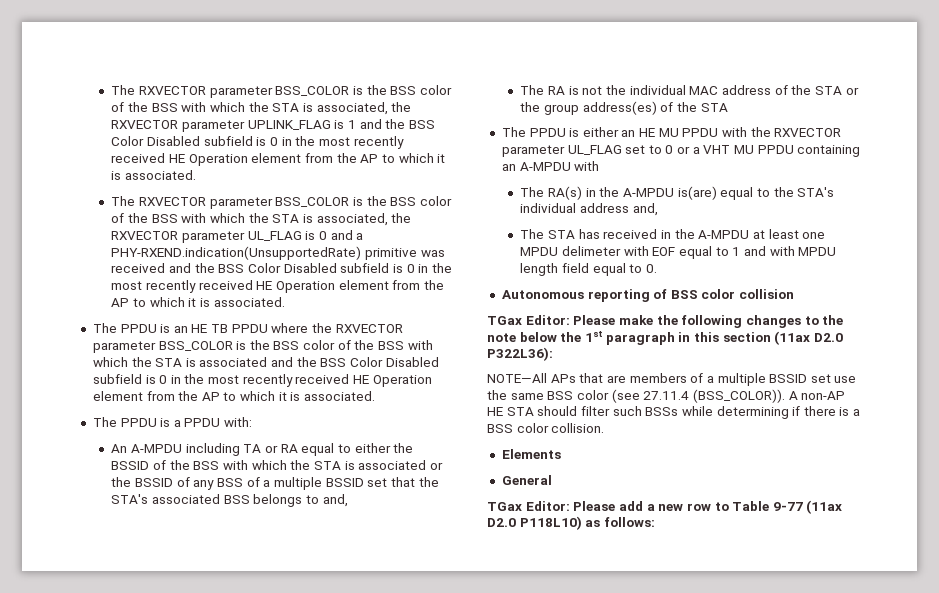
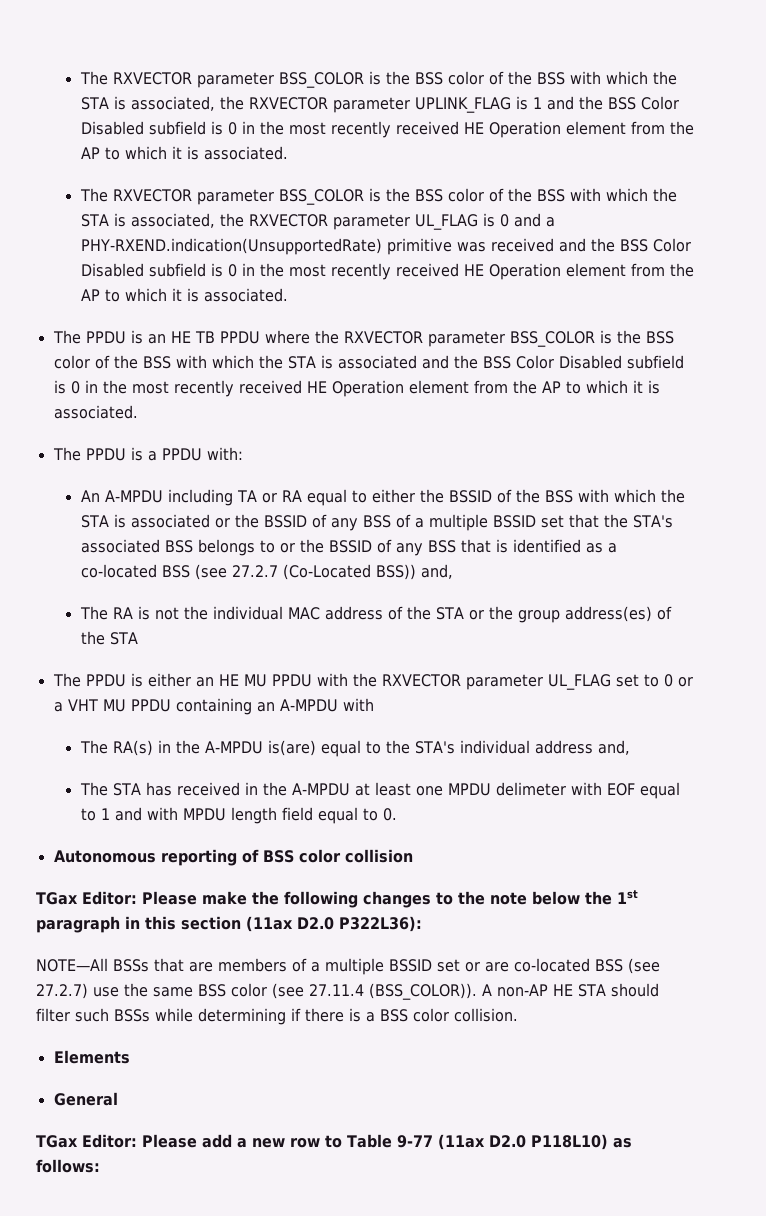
(320, 499) none -> [279,539,617,556] [80,564,416,580] or the BSSID of any BSS that is identified as a co-located BSS (see 27.2.7 (Co-Located BSS))
[550,374,576,383] APs -> [113,959,149,972] BSSs
(831, 378) none -> [465,958,660,974] [36,983,88,999] or are co-located BSS (see 27.2.7)

